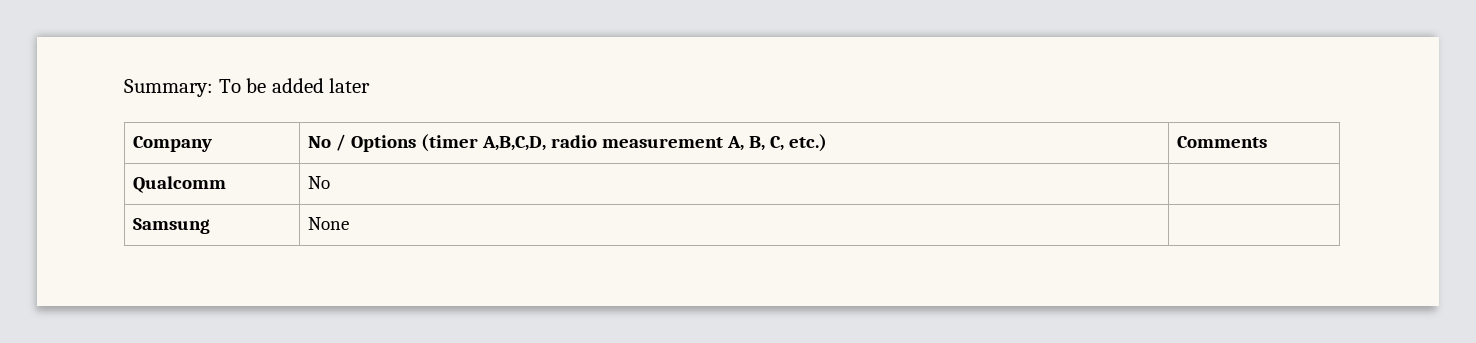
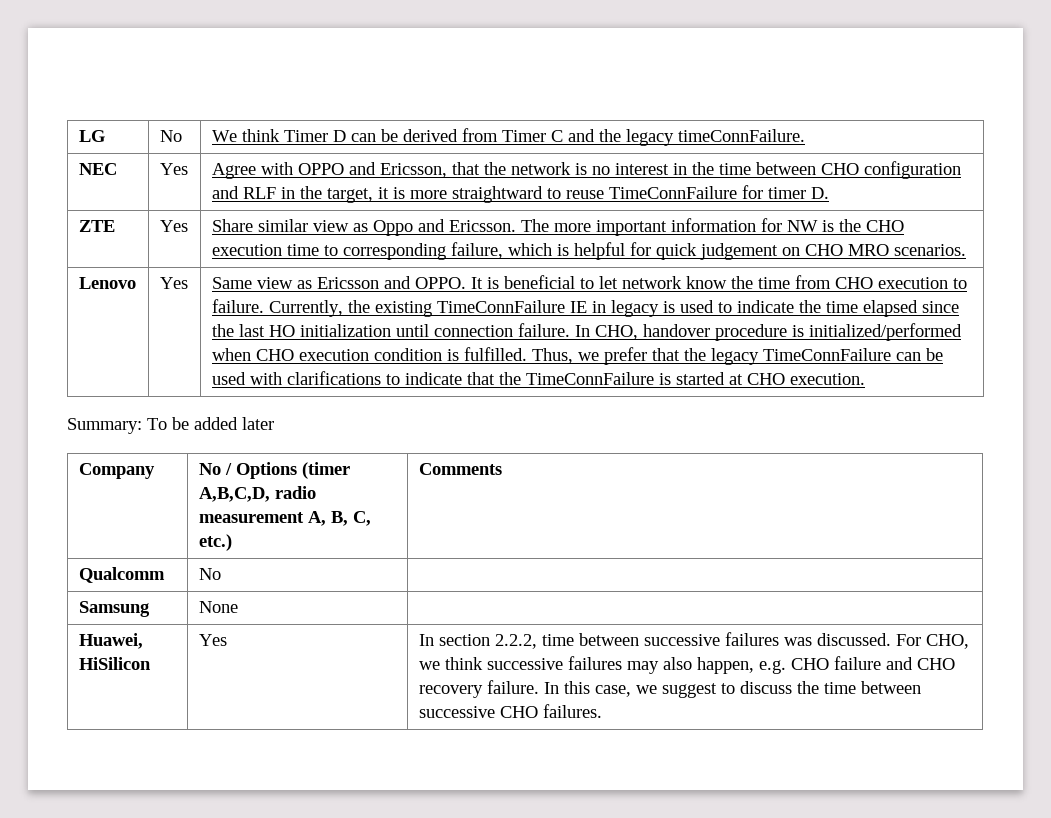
(124, 88) none -> [78,130,105,142] [159,130,182,142] [211,128,805,146] [78,163,117,175] [159,163,188,175] [211,161,961,179] [211,185,829,203] [78,220,115,232] [159,220,188,232] [211,218,904,236] [211,242,966,260] [78,277,136,289] [159,277,188,289] [211,275,967,289] [211,299,959,317] [211,323,962,341] [211,347,943,365] [211,371,865,385] LG | No | We think Timer D can be derived from Timer C and the legacy timeConnFailure. // NEC | Yes | Agree with OPPO and Ericsson, that the network is no interest in the time between CHO configuration and RLF in the target, it is more straightward to reuse TimeConnFailure for timer D. // ZTE | Yes | Share similar view as Oppo and Ericsson. The more important information for NW is the CHO execution time to corresponding failure, which is helpful for quick judgement on CHO MRO scenarios. // Lenovo | Yes | Same view as Ericsson and OPPO. It is beneficial to let network know the time from CHO execution to failure. Currently, the existing TimeConnFailure IE in legacy is used to indicate the time elapsed since the last HO initialization until connection failure. In CHO, handover procedure is initialized/performed when CHO execution condition is fulfilled. Thus, we prefer that the legacy TimeConnFailure can be used with clarifications to indicate that the TimeConnFailure is started at CHO execution. //
(349, 223) none -> [78,633,143,649] [78,657,151,670] [198,634,227,646] [418,632,969,649] [418,656,955,674] [418,680,921,698] [418,704,602,718] // Huawei, HiSilicon | Yes | In section 2.2.2, time between successive failures was discussed. For CHO, we think successive failures may also happen, e.g. CHO failure and CHO recovery failure. In this case, we suggest to discuss the time between successive CHO failures.

